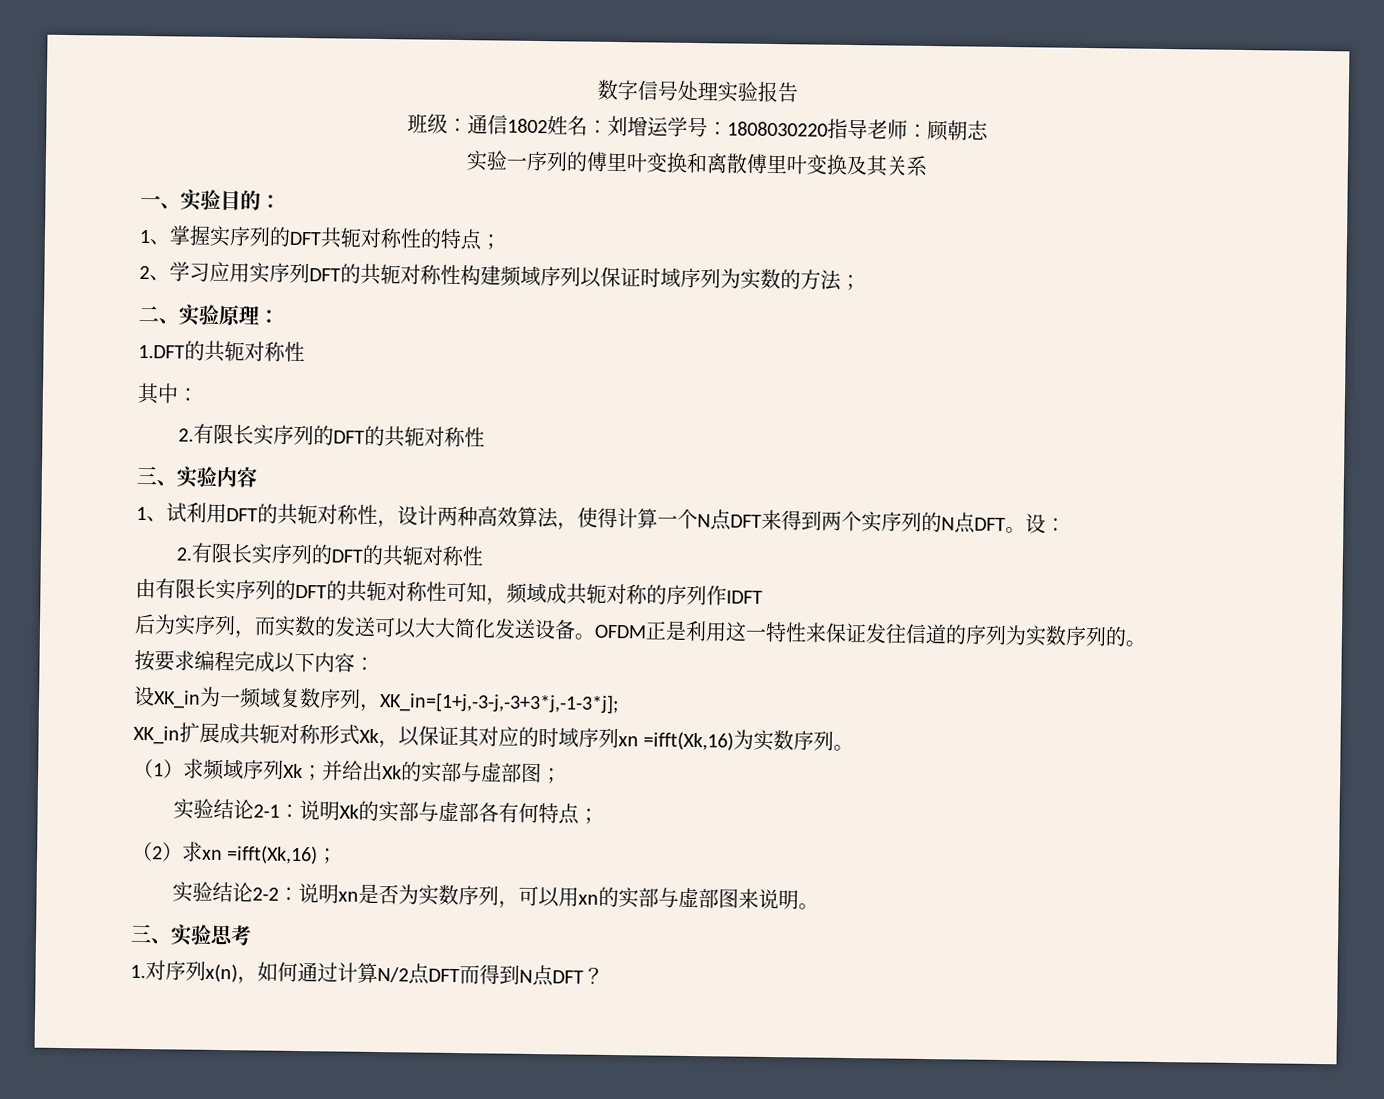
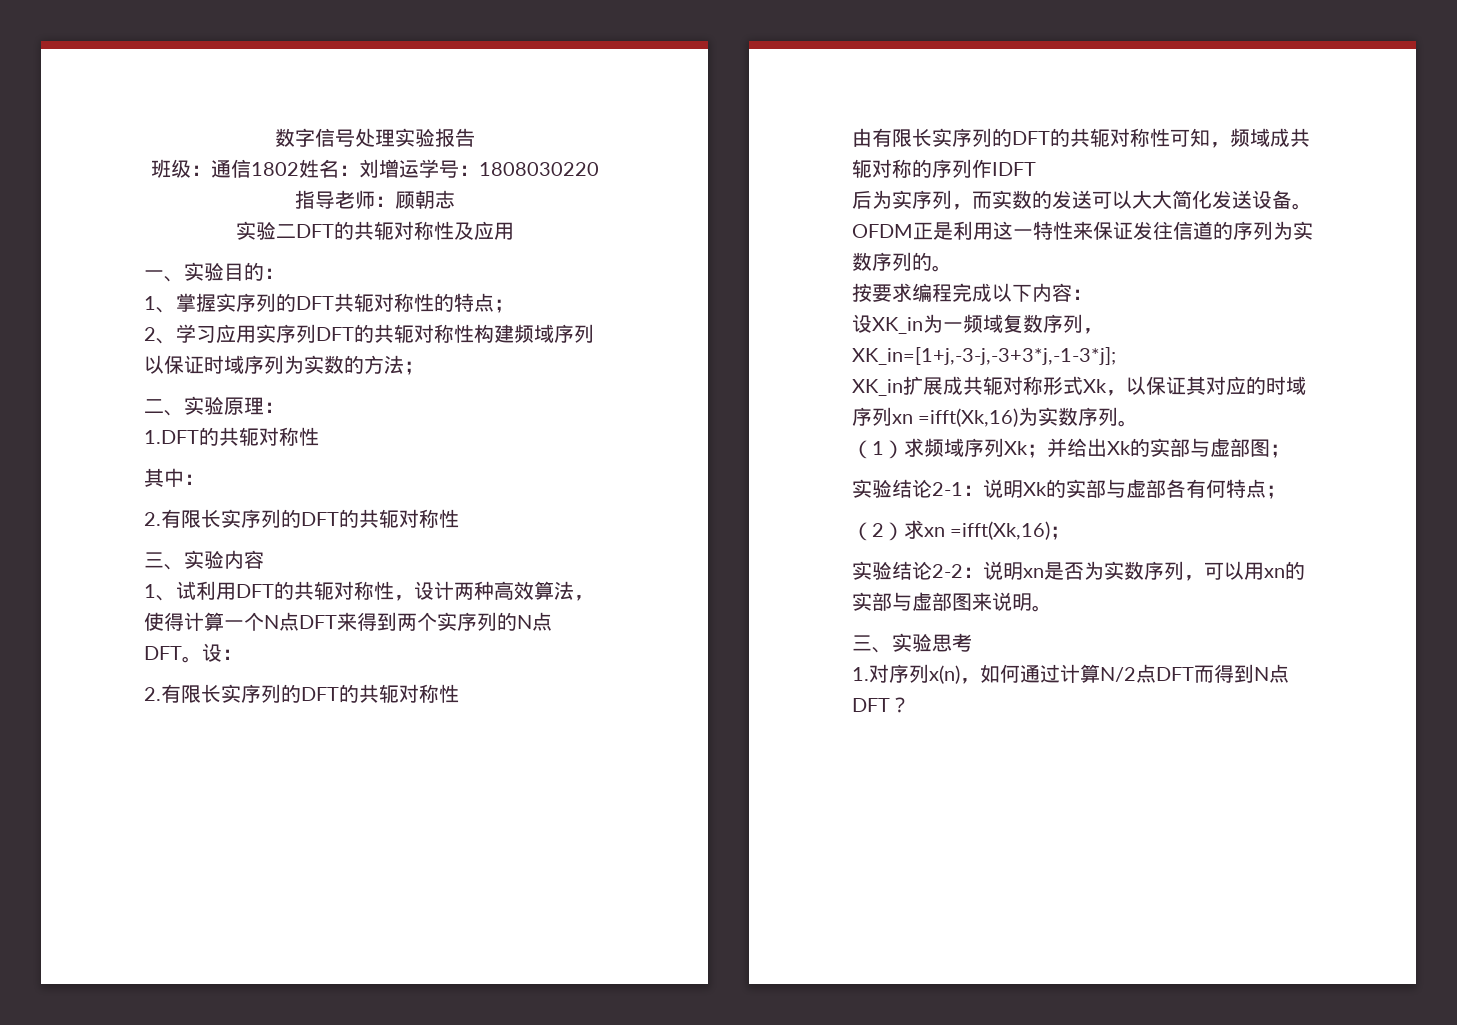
[506,150,928,177] 一序列的傅里叶变换和离散傅里叶变换及其关系 -> [275,221,514,240] 二DFT的共轭对称性及应用

